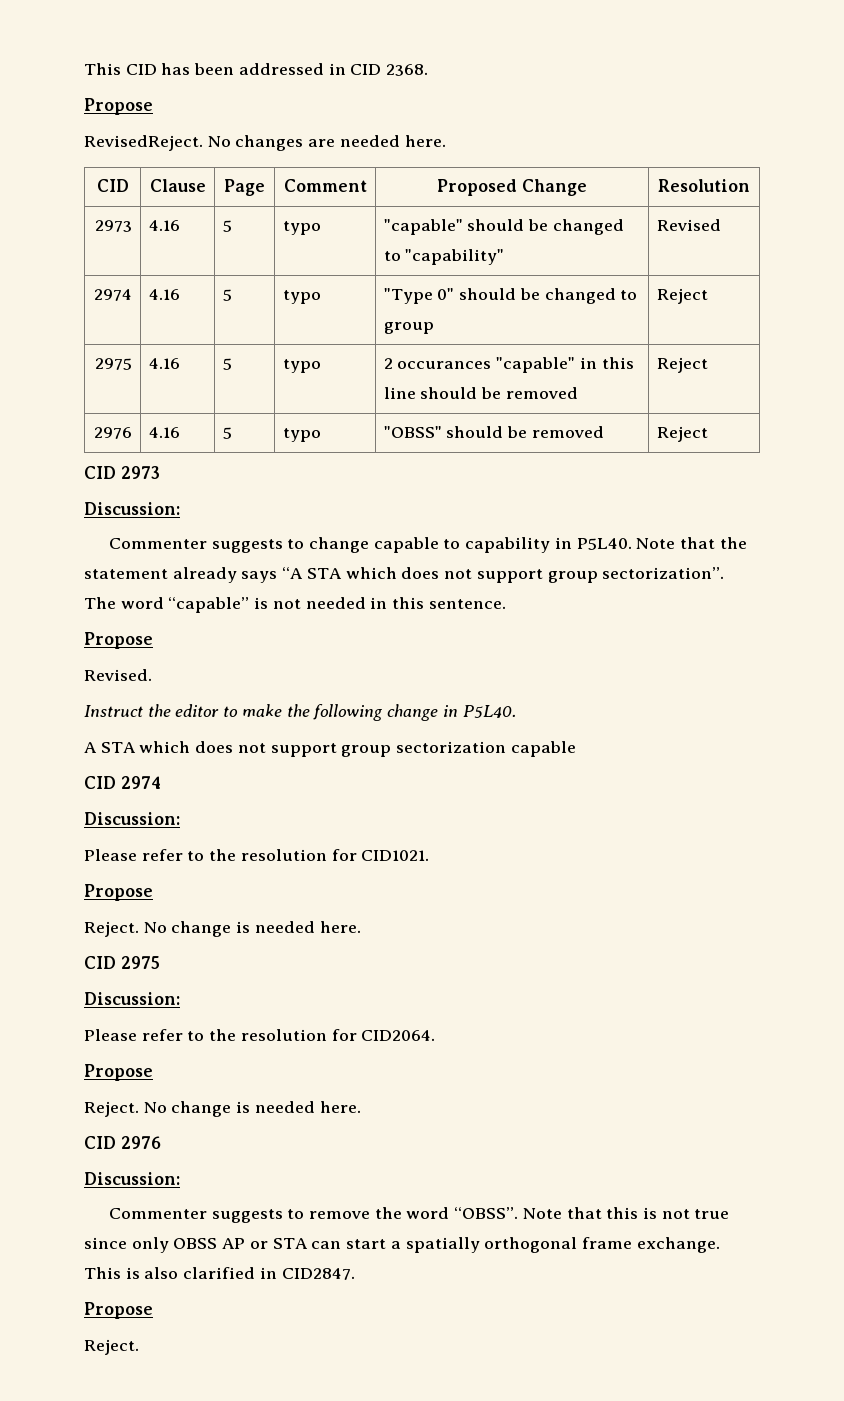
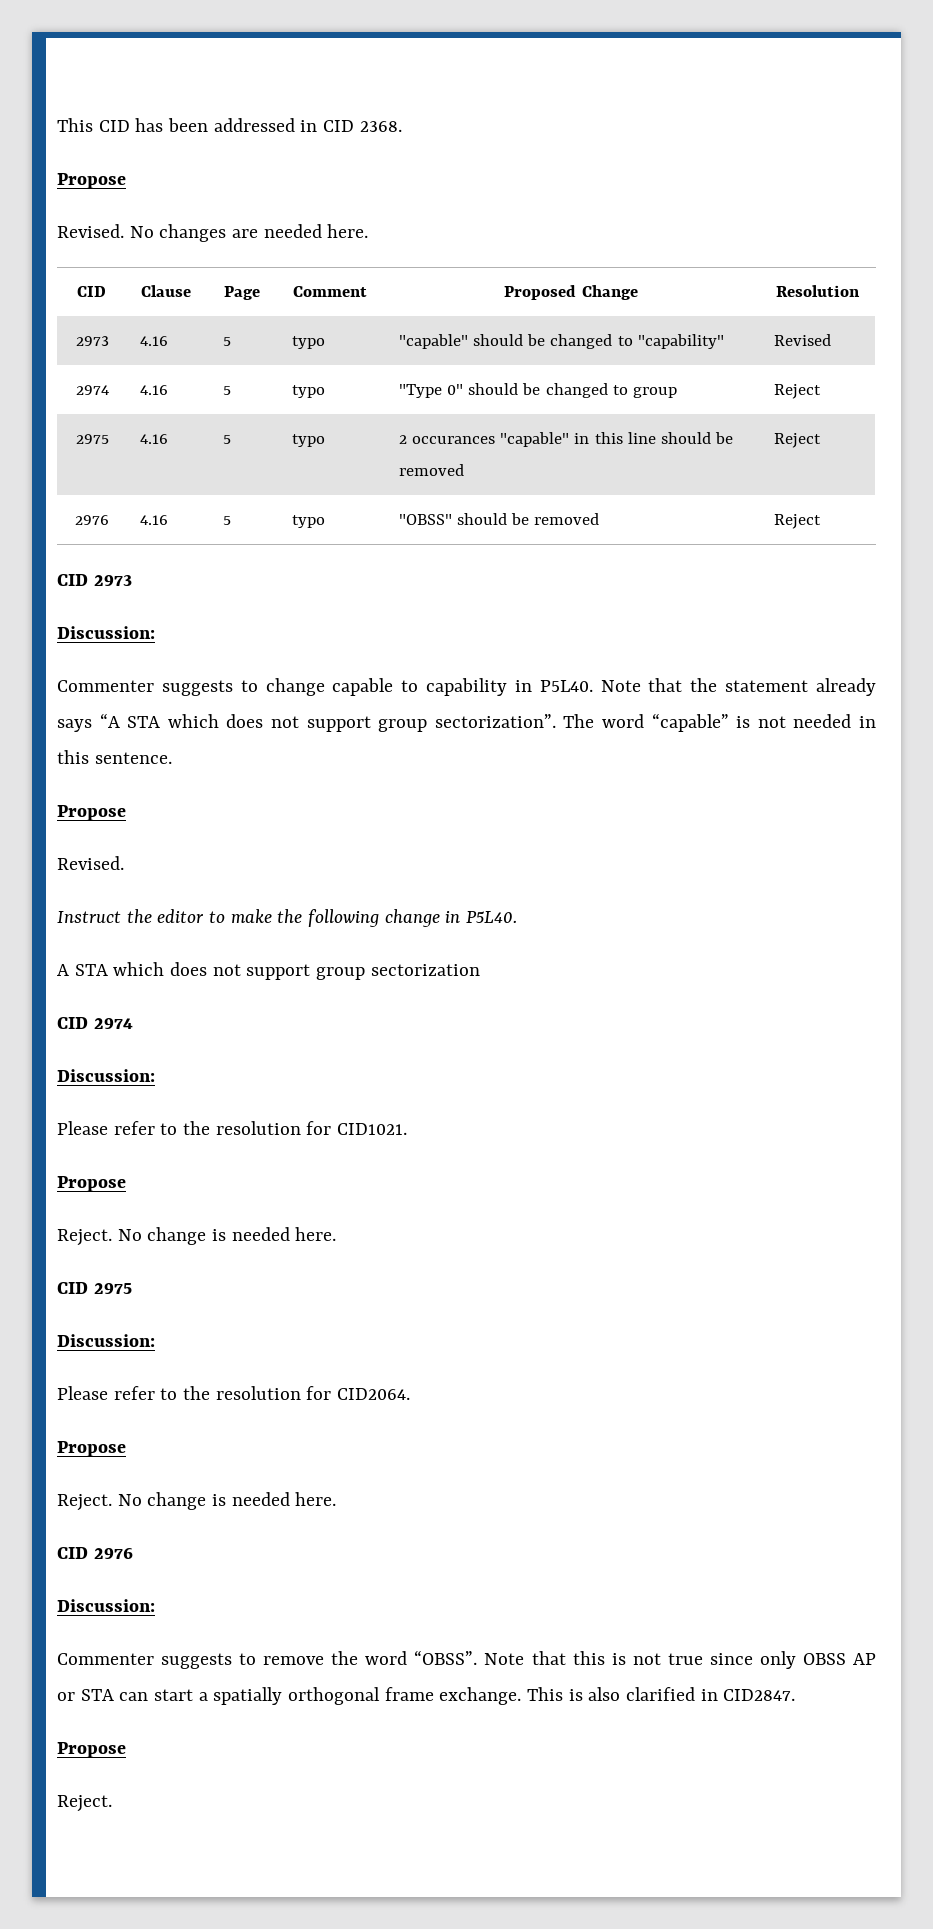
[84,135,203,151] RevisedReject. -> [57,224,124,238] Revised.
[510,741,576,757] capable -> (480, 970) none

